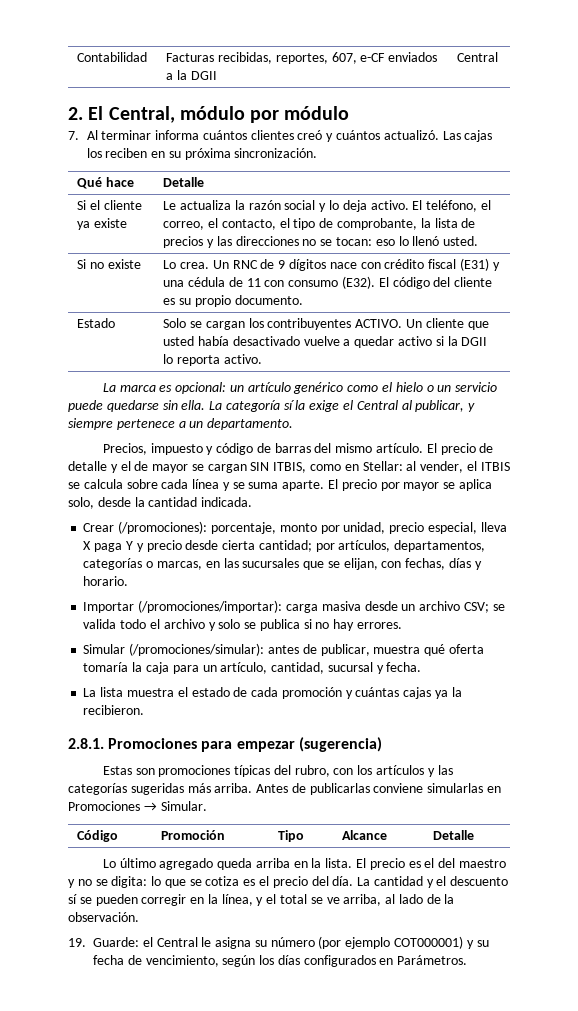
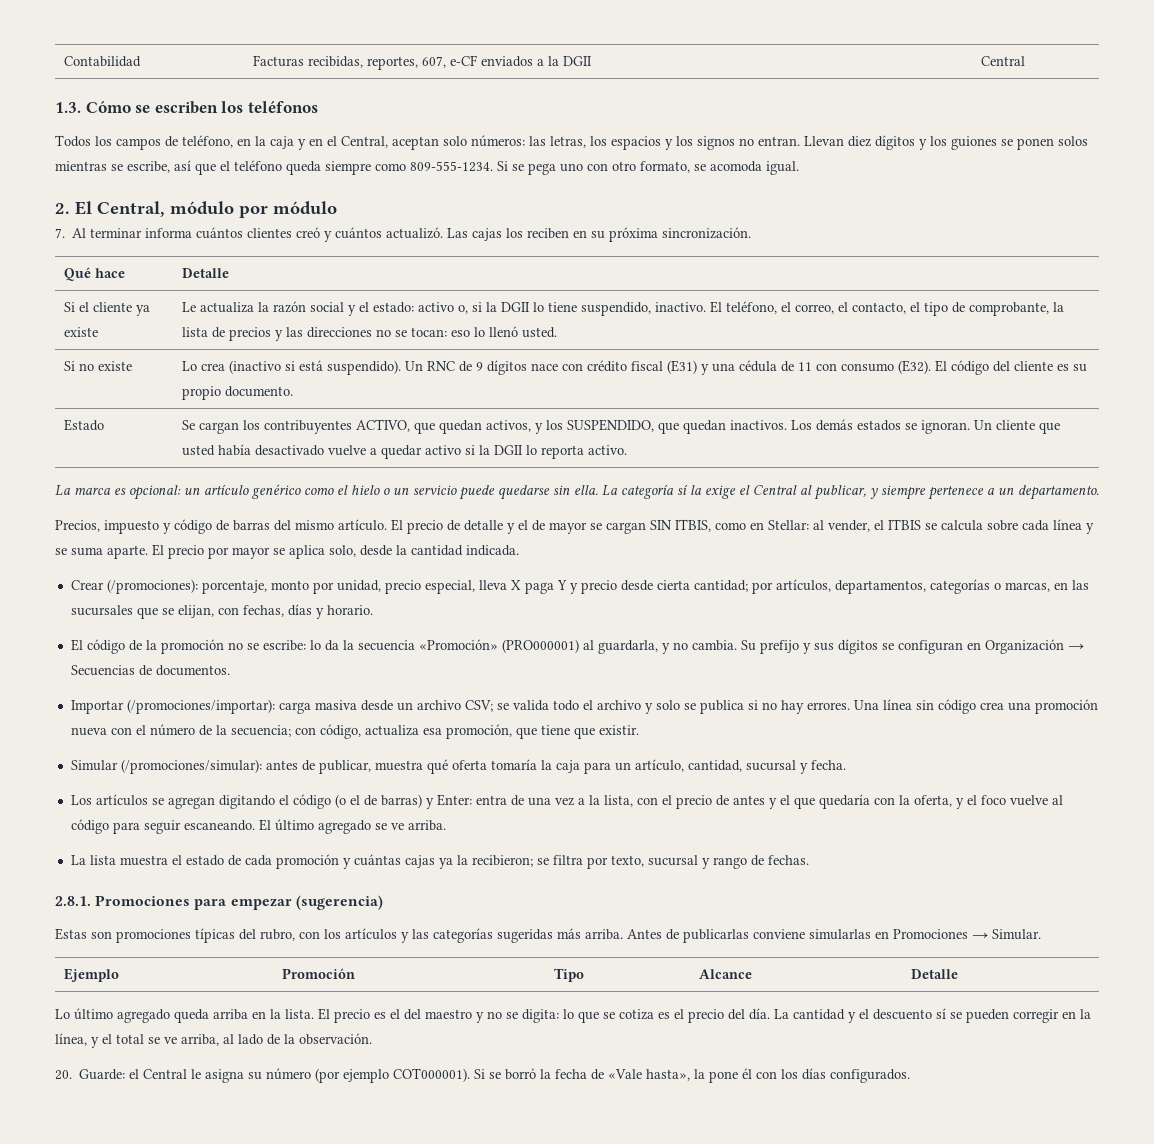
(499, 57) none -> [55,101,318,114] [55,135,1088,150] [55,160,799,175] // 1.3. Cómo se escriben los teléfonos // Todos los campos de teléfono, en la caja y en el Central, aceptan solo números: las letras, los espacios y los signos no entran. Llevan diez dígitos y los guiones se ponen solos mientras se escribe, así que el teléfono queda siempre como 809-555-1234. Si se pega uno con otro formato, se acomoda igual.
[328,200,409,212] lo deja activo. -> [359,302,707,316] el estado: activo o, si la DGII lo tiene suspendido, inactivo.
[180,262,210,269] crea. -> [201,360,402,375] crea (inactivo si está suspendido).
[163,318,203,328] Solo se -> [182,420,196,430] Se
[355,319,403,328] ACTIVO. -> [356,419,971,434] ACTIVO, que quedan activos, y los SUSPENDIDO, que quedan inactivos. Los demás estados se ignoran.
(129, 581) none -> [70,639,1084,654] [70,665,230,676] // El código de la promoción no se escribe: lo da la secuencia «Promoción» (PRO000001) al guardarla, y no cambia. Su prefijo y sus dígitos se configuran en Organización → Secuencias de documentos.
(402, 625) none -> [853,699,1098,714] [70,724,639,739] Una línea sin código crea una promoción nueva con el número de la secuencia; con código, actualiza esa promoción, que tiene que existir.
(422, 667) none -> [70,794,1063,809] [70,819,446,834] // Los artículos se agregan digitando el código (o el de barras) y Enter: entra de una vez a la lista, con el precio de antes y el que quedaría con la oferta, y el foco vuelve al código para seguir escaneando. El último agregado se ve arriba.
[83,705,145,715] recibieron. -> [471,855,809,869] recibieron; se filtra por texto, sucursal y rango de fechas.
[77,830,119,842] Código -> [64,968,120,982] Ejemplo
[68,938,86,947] 19. -> [55,1070,72,1080] 20.
[394,936,489,949] [93,955,468,967] COT000001) y su fecha de vencimiento, según los días configurados en Parámetros. -> [393,1068,911,1083] COT000001). Si se borró la fecha de «Vale hasta», la pone él con los días configurados.

